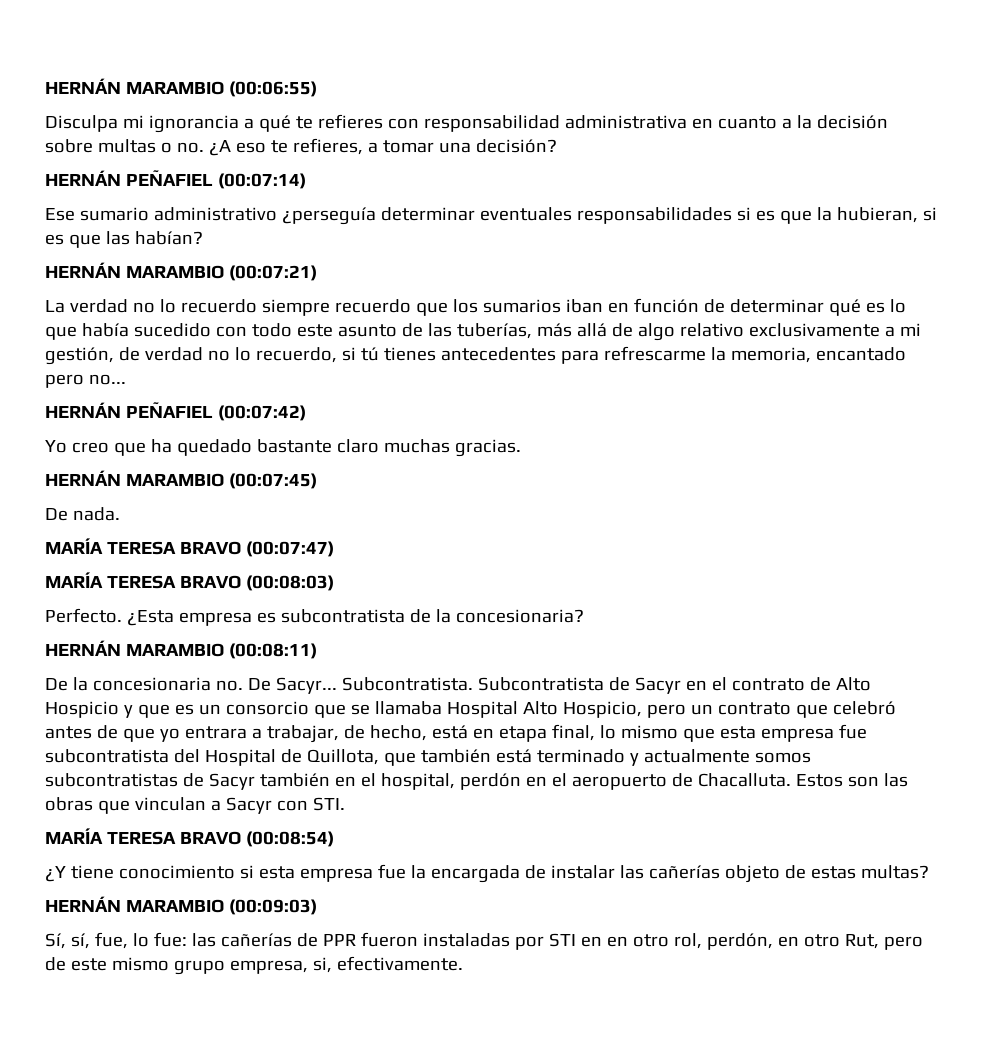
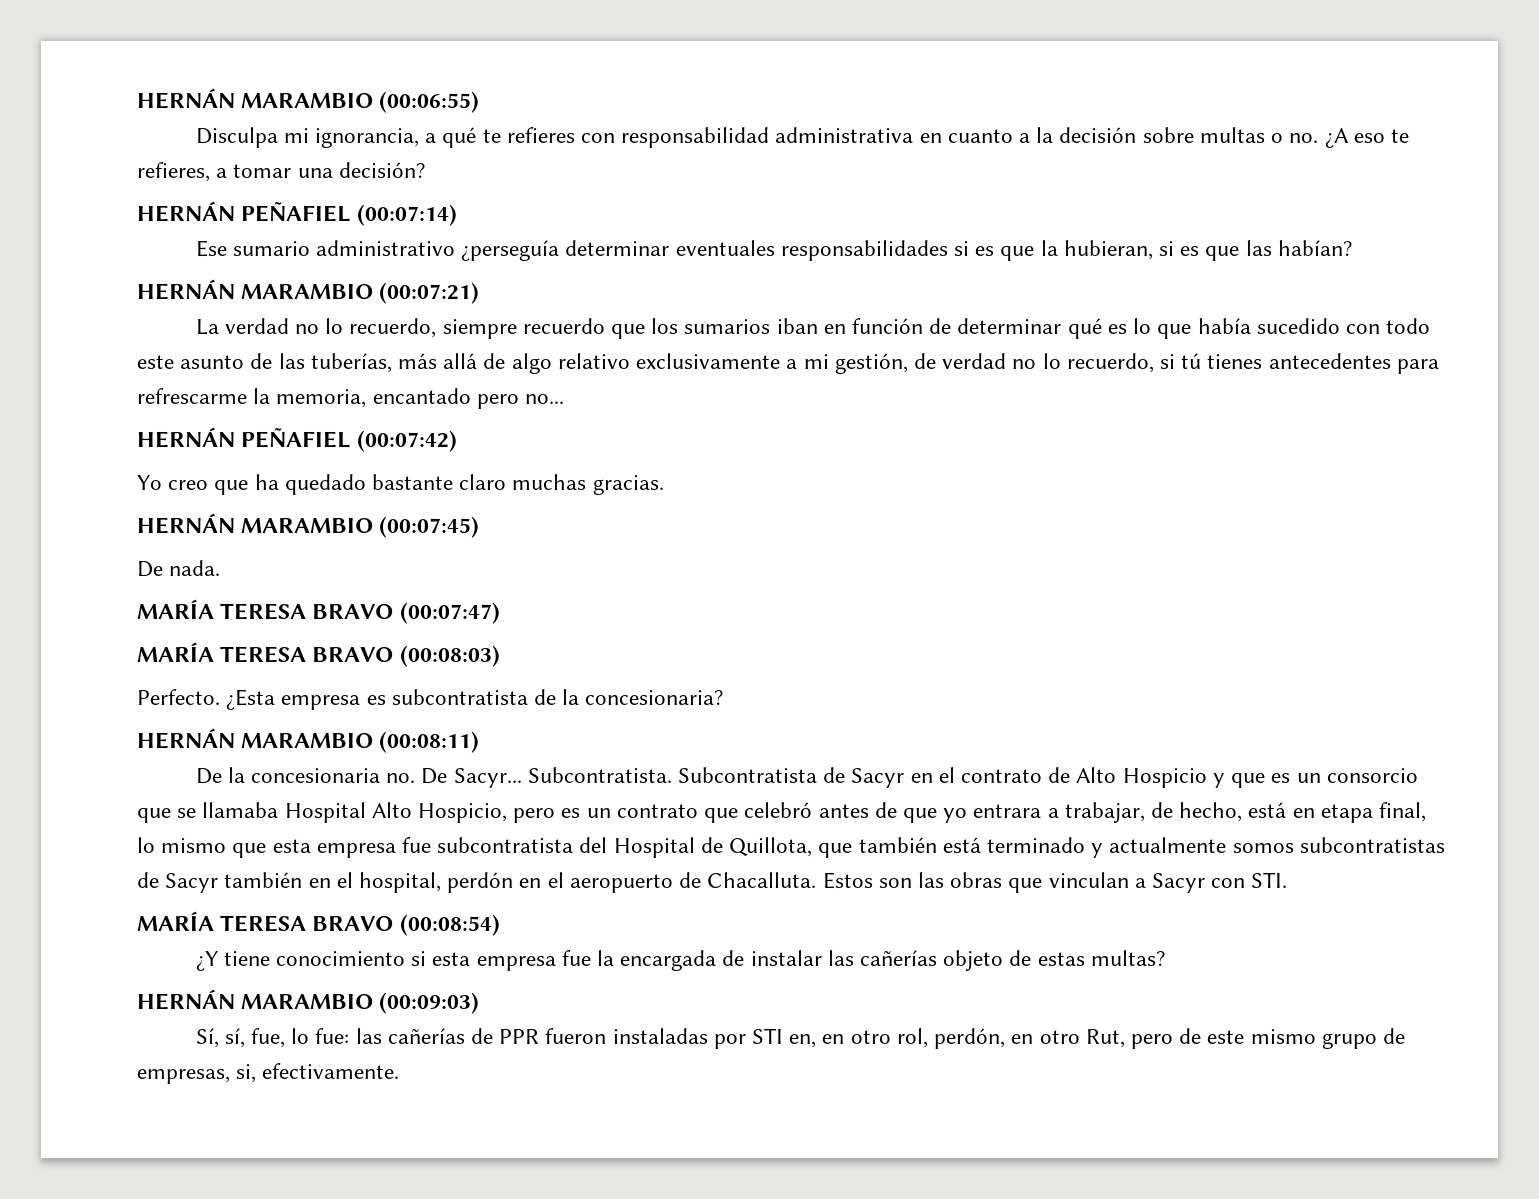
[148,115,239,133] ignorancia -> [314,128,419,148] ignorancia,
[180,299,257,313] recuerdo -> [349,318,437,338] recuerdo,
(686, 711) none -> [561,808,581,818] es
[580,936,602,947] en -> [789,1034,817,1048] en,
[229,960,308,974] empresa, -> [1382,1028,1405,1044] [137,1069,230,1084] de empresas,

